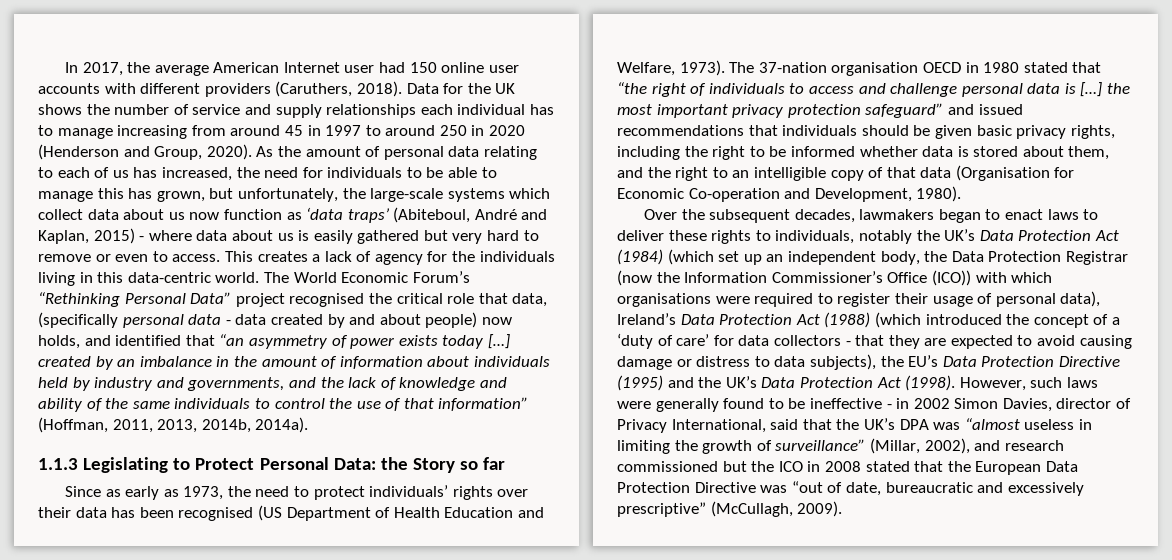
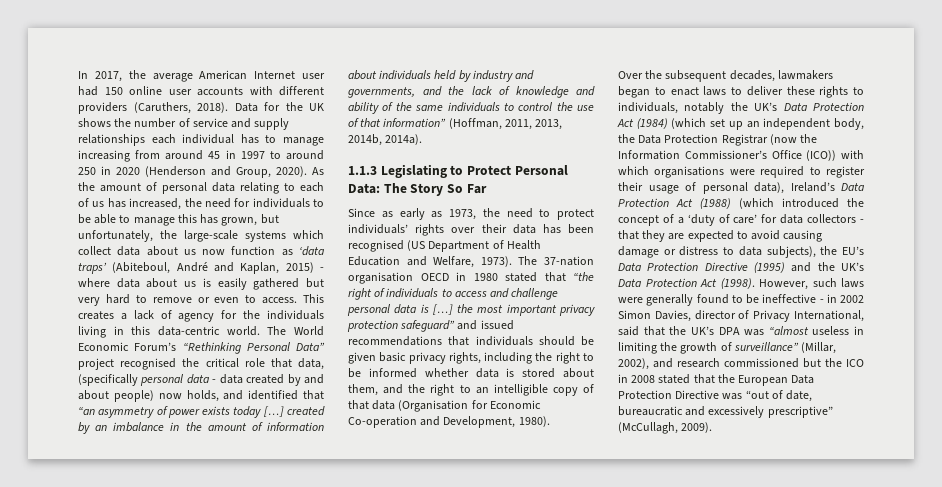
[380,457,506,473] the Story so far -> [383,183,487,196] The Story So Far

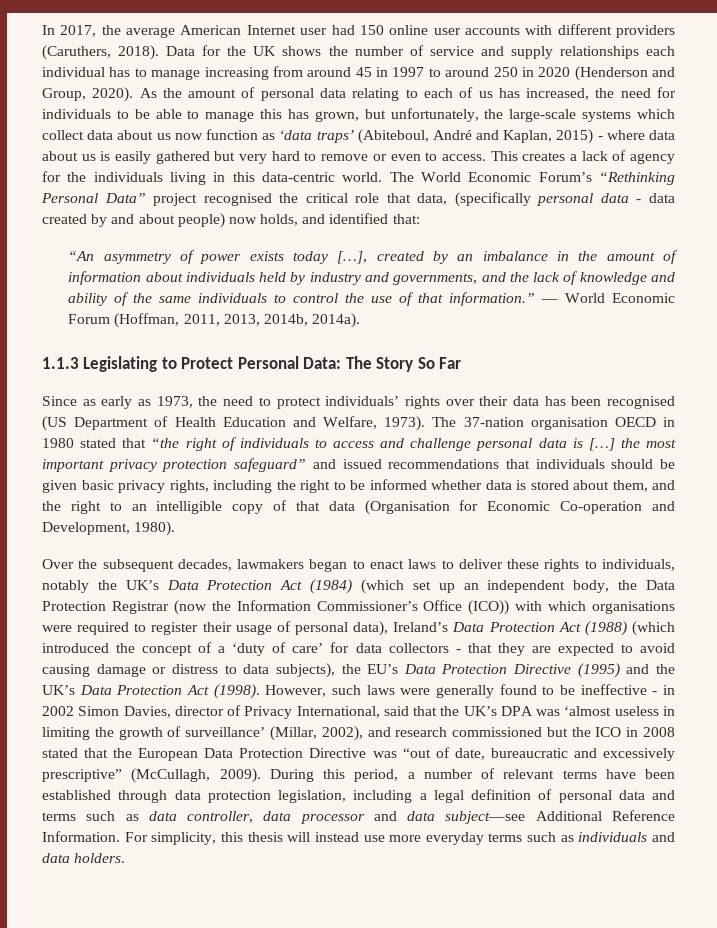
[303,390,324,400] [78,406,95,415] that “an -> [392,214,420,224] [68,251,95,261] that: // “An
[263,406,284,417] […] -> [337,251,368,264] […],
[383,118,447,127] information” -> [449,292,676,306] [68,314,111,324] information.” — World Economic Forum
[768,326,809,335] “almost -> [564,706,612,716] ‘almost
[733,342,799,351] surveillance” -> [185,727,266,737] surveillance’
(713, 427) none -> [269,768,675,782] [42,789,675,803] [42,810,675,824] [42,831,675,845] [42,853,126,863] During this period, a number of relevant terms have been established through data protection legislation, including a legal definition of personal data and terms such as data controller, data processor and data subject—see Additional Reference Information. For simplicity, this thesis will instead use more everyday terms such as individuals and data holders.

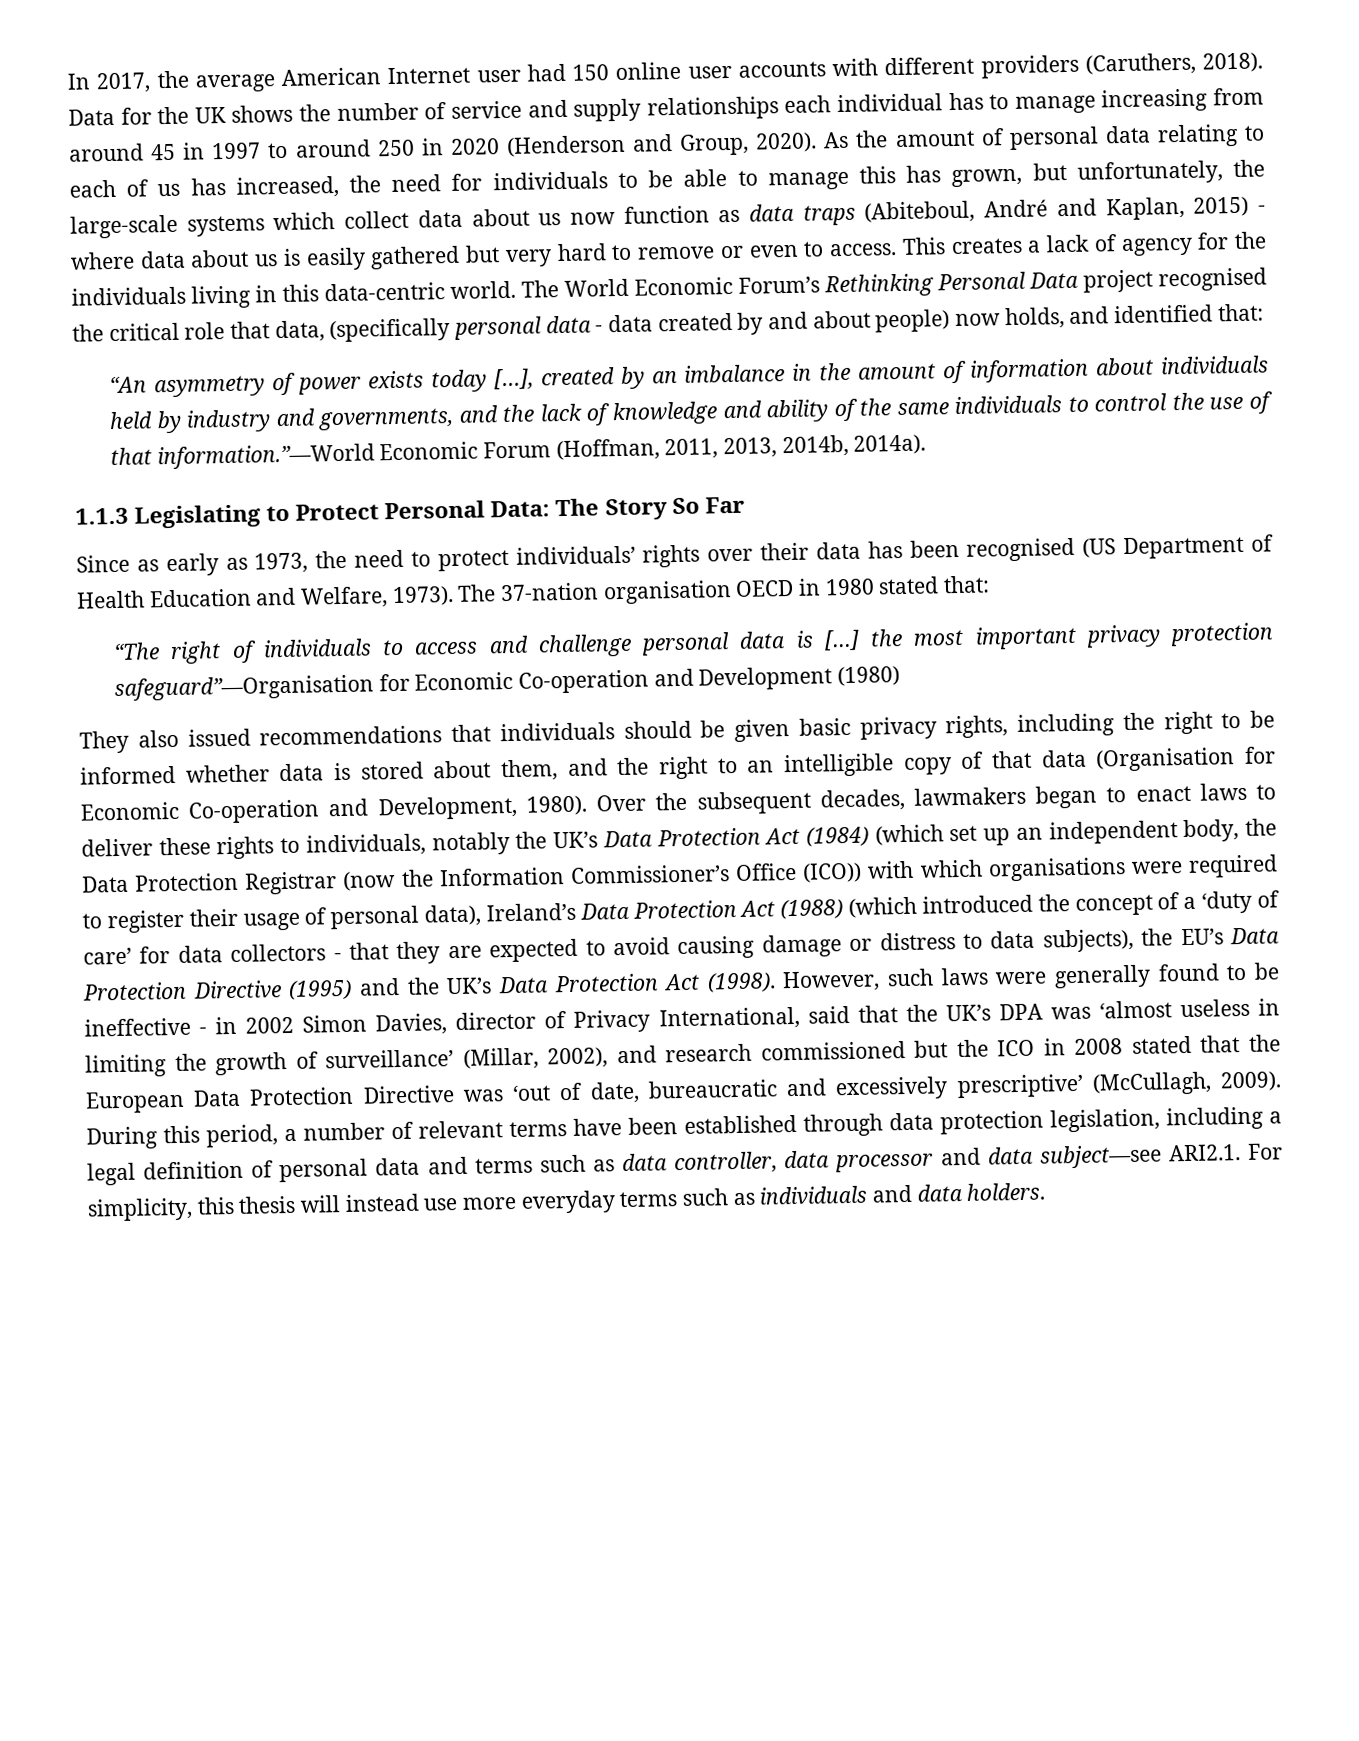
[279,130,354,143] ‘data traps’ -> [749,203,856,226] data traps
[598,172,675,185] [41,193,146,203] “Rethinking Personal Data” -> [824,271,1079,298] Rethinking Personal Data
[449,292,606,306] information.” — World -> [156,443,375,470] information.”—World
[122,438,180,448] that “the -> [943,575,991,594] [113,642,161,661] that: // “The
[234,458,336,472] safeguard” and -> [114,666,901,702] [79,729,179,754] safeguard”—Organisation for Economic Co-operation and Development (1980) // They also
(176, 528) // -> (587, 805) none
[402,748,431,758] “out -> [512,1084,552,1101] ‘out
[42,769,122,782] prescriptive” -> [956,1073,1084,1099] prescriptive’
[535,810,675,821] [42,831,120,842] Additional Reference Information. -> [1167,1144,1241,1162] ARI2.1.

